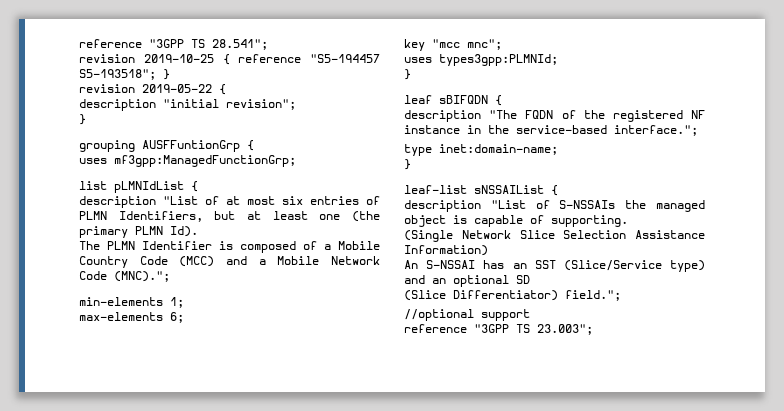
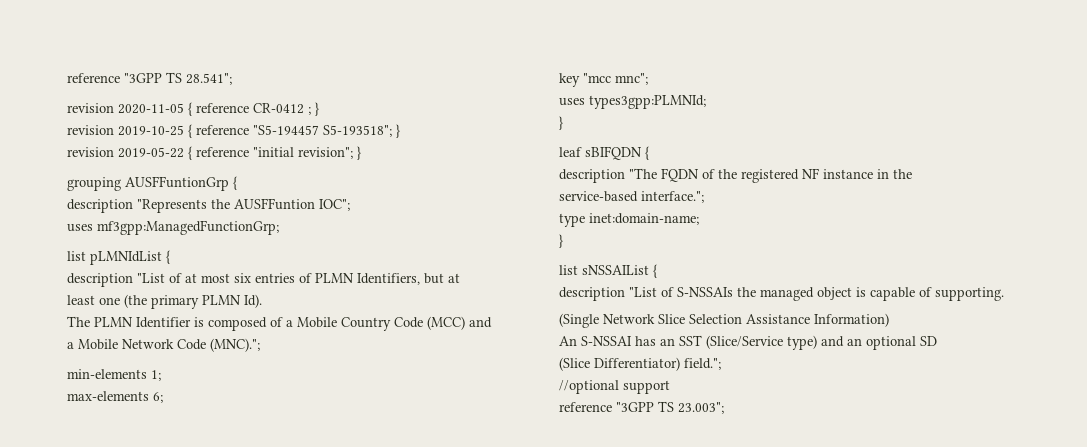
(268, 44) none -> [67,102,319,116] // revision 2020-11-05 { reference CR-0412 ; }
[79,99,156,111] // description -> [196,147,249,157] reference
(296, 104) // -> (353, 153) none
(254, 145) none -> [67,198,350,213] // description "Represents the AUSFFuntion IOC";
(261, 215) none -> (460, 278) //
(247, 260) none -> (492, 322) //
(509, 129) none -> (912, 174) //
[404,185,467,194] leaf-list -> [559,265,578,275] list

